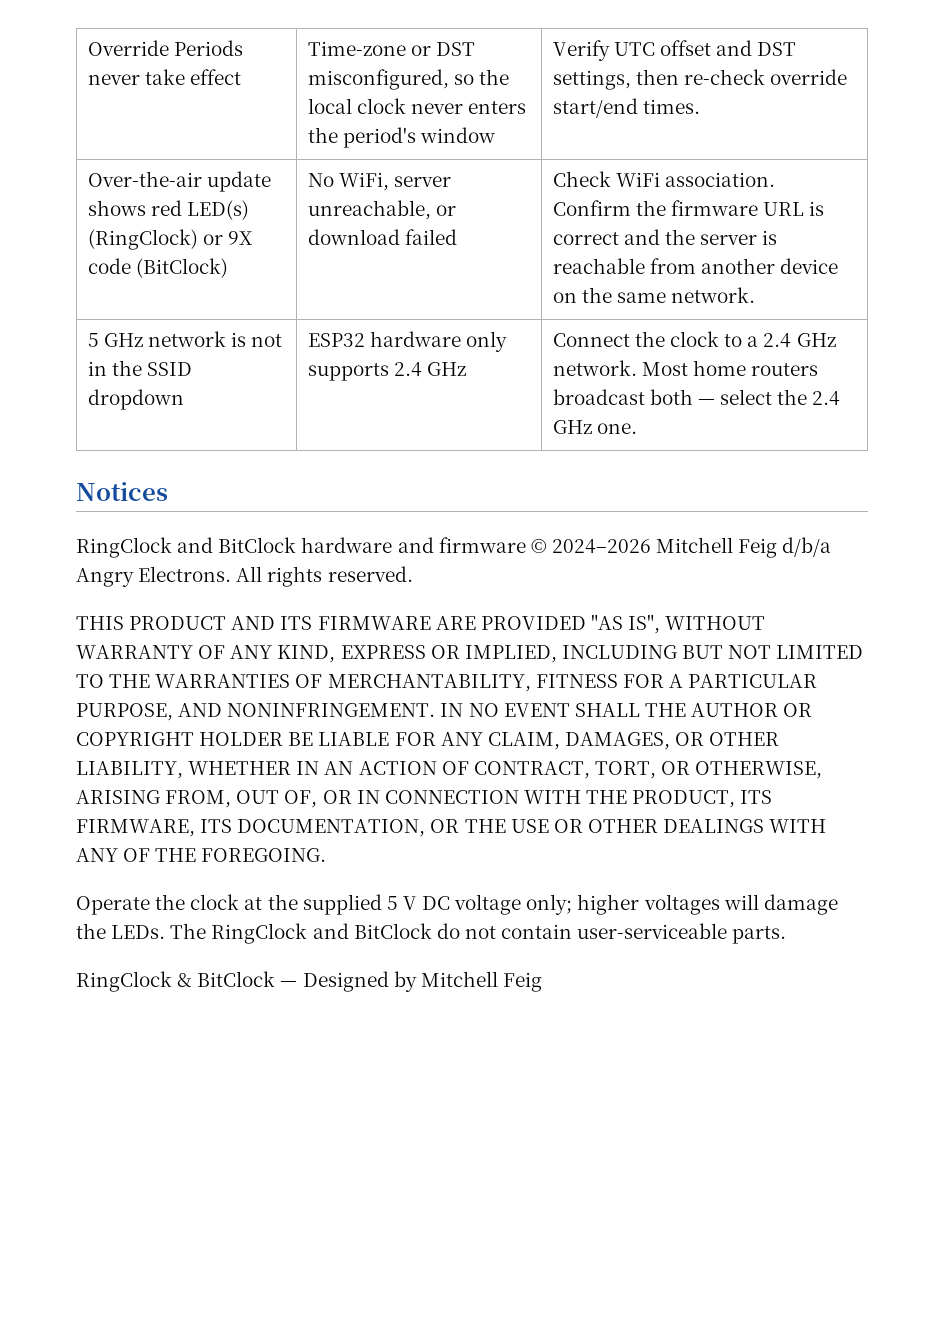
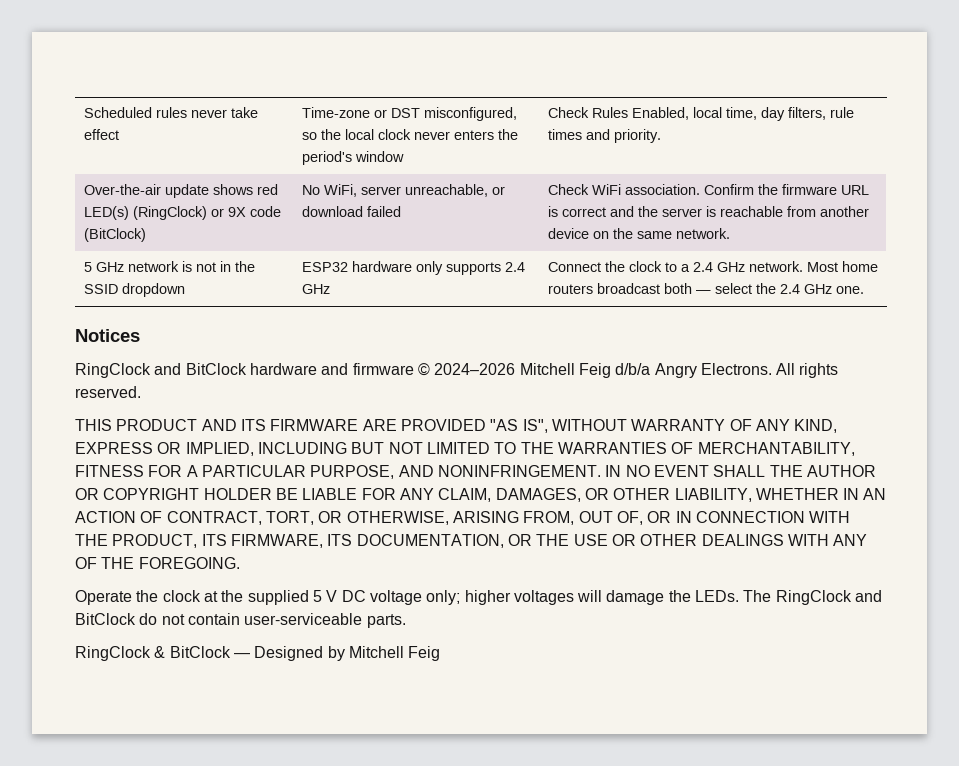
[87,40,243,56] Override Periods -> [83,107,187,118] Scheduled rules
[552,40,797,61] [552,69,848,90] [552,98,700,118] Verify UTC offset and DST settings, then re-check override start/end times. -> [547,107,854,121] [547,129,661,143] Check Rules Enabled, local time, day filters, rule times and priority.

